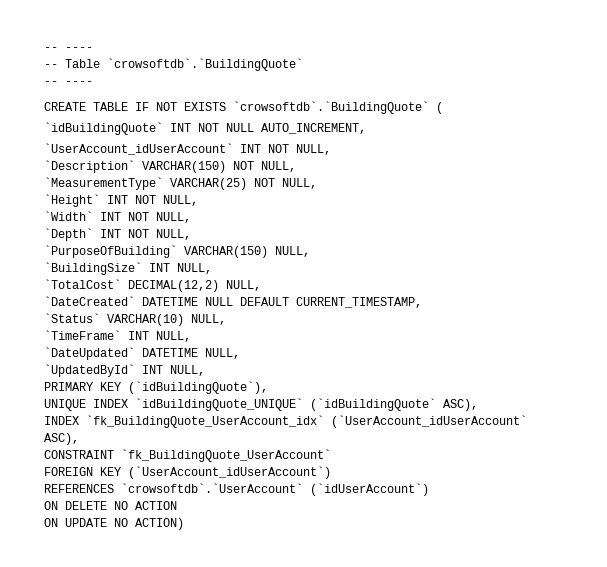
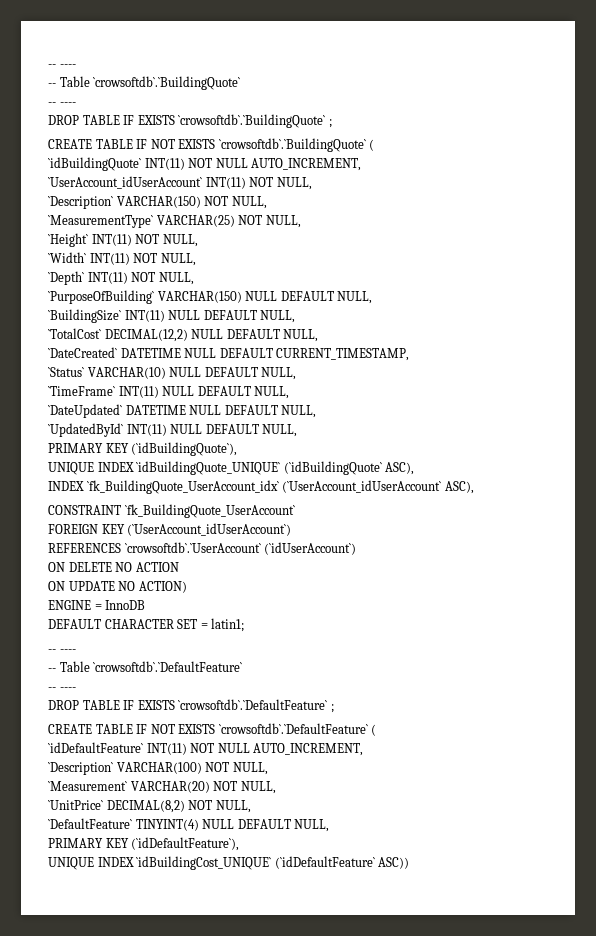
(93, 83) none -> [48,114,332,128] // DROP TABLE IF EXISTS `crowsoftdb`.`BuildingQuote` ;
[170,123,191,132] INT -> [144,158,185,170] INT(11)
[240,144,261,153] INT -> [205,177,246,189] INT(11)
[107,195,128,204] INT -> [91,234,132,246] INT(11)
[100,212,121,221] INT -> [89,253,130,265] INT(11)
[100,229,121,238] INT -> [87,272,128,284] INT(11)
(268, 252) none -> [245,291,334,301] NULL DEFAULT
[149,263,170,272] INT -> [124,310,257,322] INT(11) NULL DEFAULT
(219, 286) none -> [191,329,280,339] NULL DEFAULT
(184, 320) none -> [169,367,258,377] NULL DEFAULT
[128,331,149,340] INT -> [118,386,251,398] INT(11) NULL DEFAULT
(198, 352) none -> [189,405,278,415] NULL DEFAULT
[142,365,163,374] INT -> [126,424,259,436] INT(11) NULL DEFAULT
(184, 524) none -> [48,600,146,610] [48,618,245,632] [48,649,76,653] [48,661,243,672] [48,687,76,691] [48,699,334,713] [48,723,377,736] [48,742,364,756] [48,762,268,775] [48,781,276,794] [48,800,251,813] [48,818,330,832] [48,837,240,851] [48,856,410,870] // ENGINE = InnoDB // DEFAULT CHARACTER SET = latin1; // -- ---- // -- Table `crowsoftdb`.`DefaultFeature` // -- ---- // DROP TABLE IF EXISTS `crowsoftdb`.`DefaultFeature` ; // CREATE TABLE IF NOT EXISTS `crowsoftdb`.`DefaultFeature` ( // `idDefaultFeature` INT(11) NOT NULL AUTO_INCREMENT, // `Description` VARCHAR(100) NOT NULL, // `Measurement` VARCHAR(20) NOT NULL, // `UnitPrice` DECIMAL(8,2) NOT NULL, // `DefaultFeature` TINYINT(4) NULL DEFAULT NULL, // PRIMARY KEY (`idDefaultFeature`), // UNIQUE INDEX `idBuildingCost_UNIQUE` (`idDefaultFeature` ASC))

